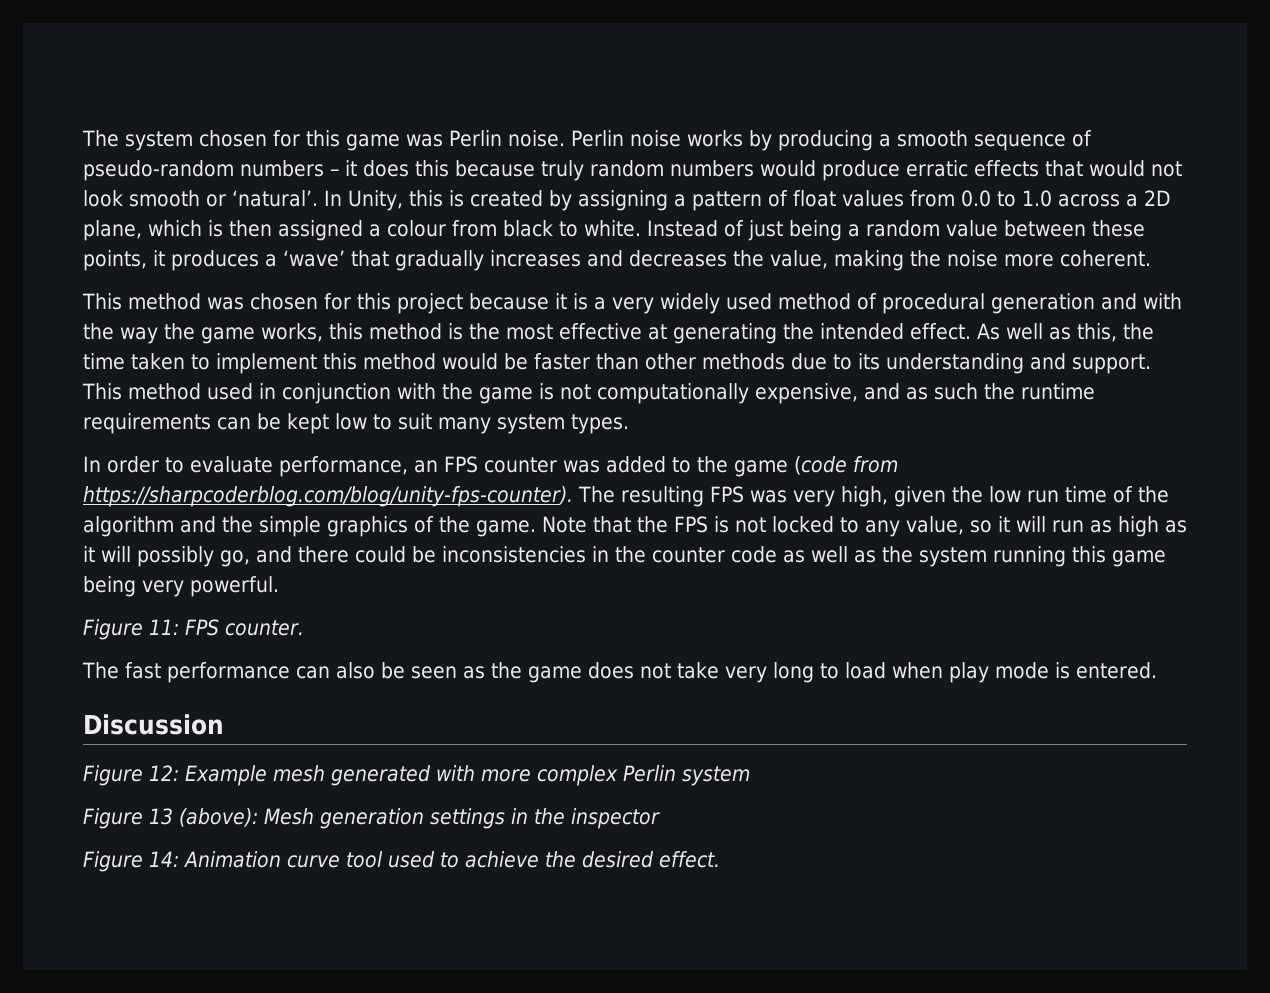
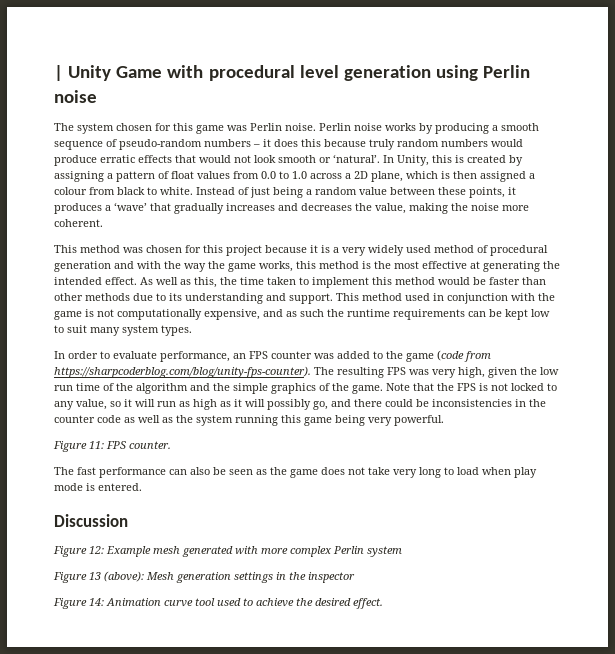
(82, 138) none -> [54,65,531,81] [54,90,97,103] | Unity Game with procedural level generation using Perlin noise //

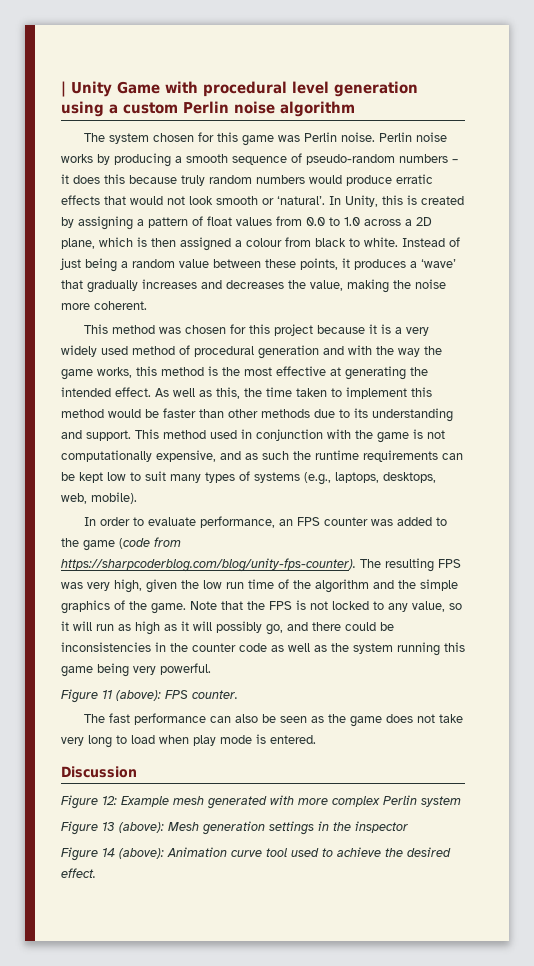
[483,65,531,78] [54,90,97,103] Perlin noise -> [109,101,355,117] a custom Perlin noise algorithm
[122,325,192,336] system types. -> [205,471,436,485] [61,492,137,504] types of systems (e.g., laptops, desktops, web, mobile).
[89,441,104,449] 11: -> [102,690,161,701] 11 (above):
[89,598,104,606] 14: -> [102,848,164,859] 14 (above):

